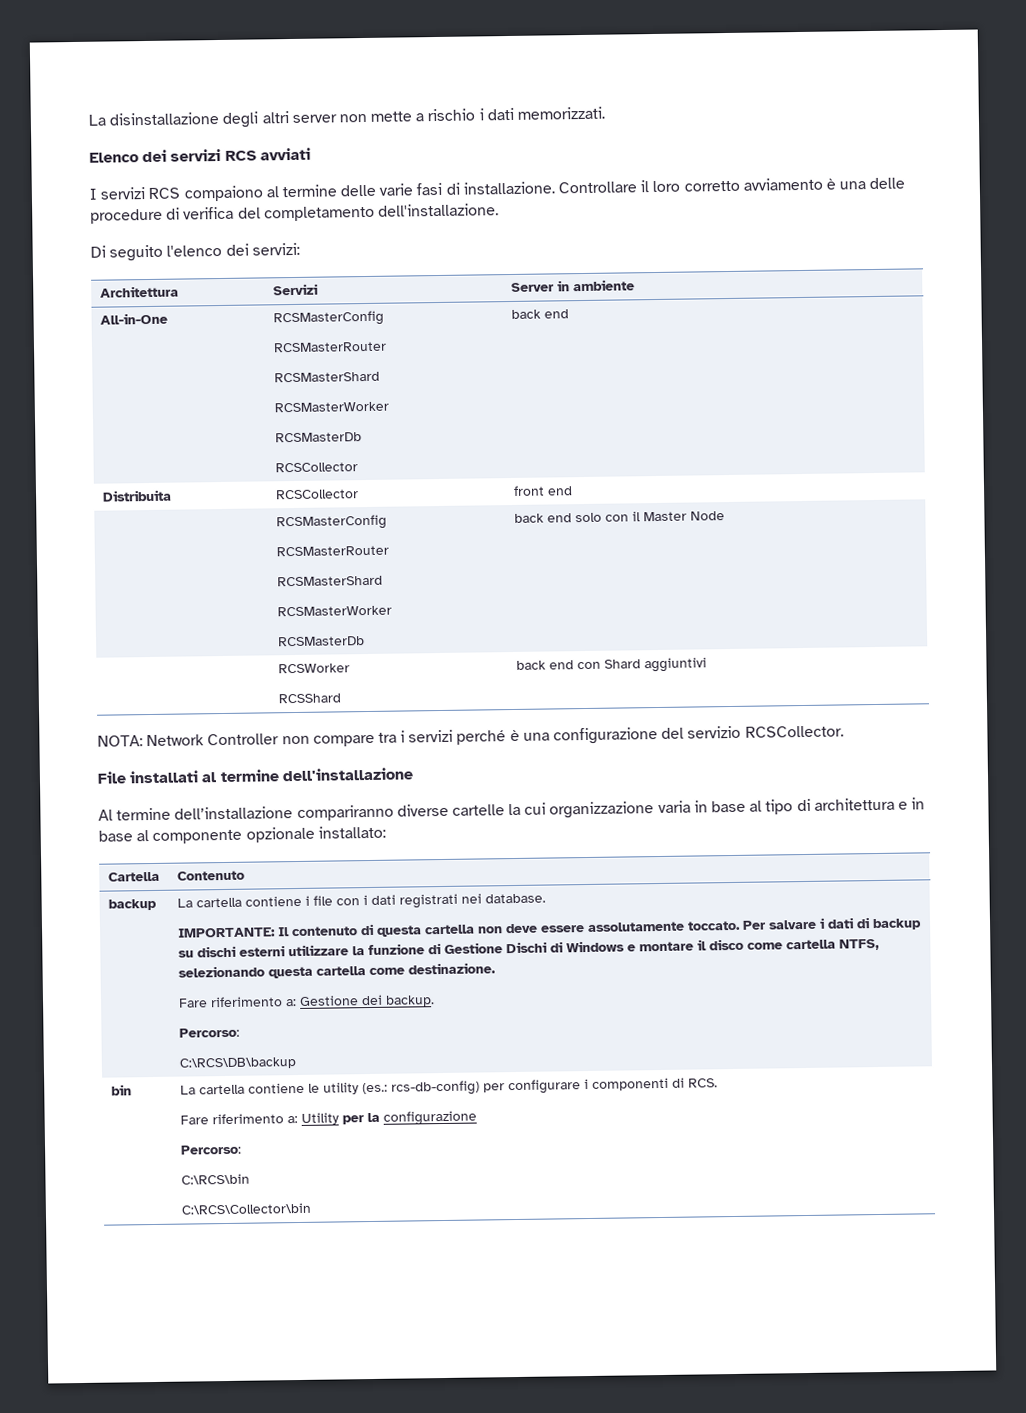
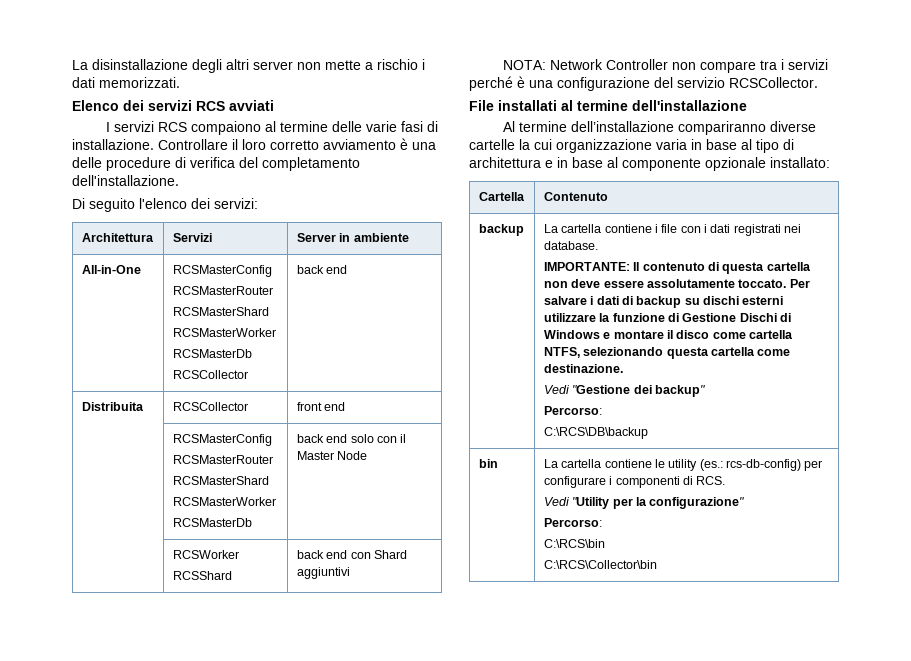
[177,994,435,1008] Fare riferimento a: Gestione dei backup. -> [543,385,705,397] Vedi "Gestione dei backup"
[179,1112,339,1125] Fare riferimento a: Utility -> [543,497,610,509] Vedi "Utility
[382,1110,477,1126] configurazione -> [649,497,745,509] configurazione"

